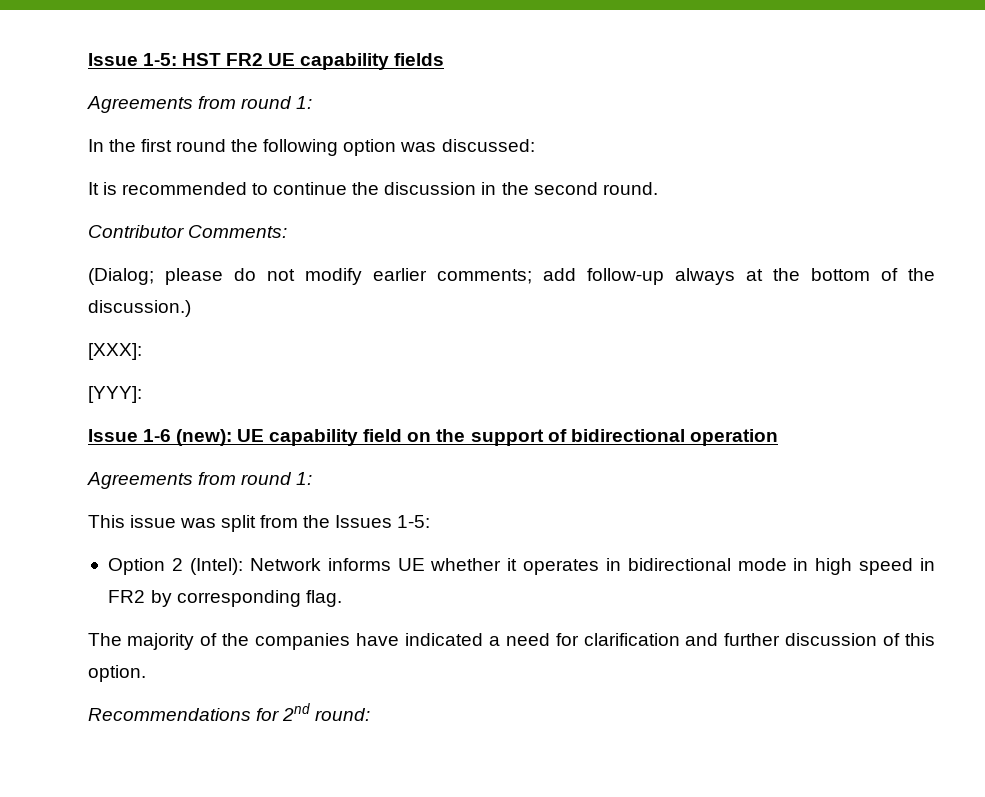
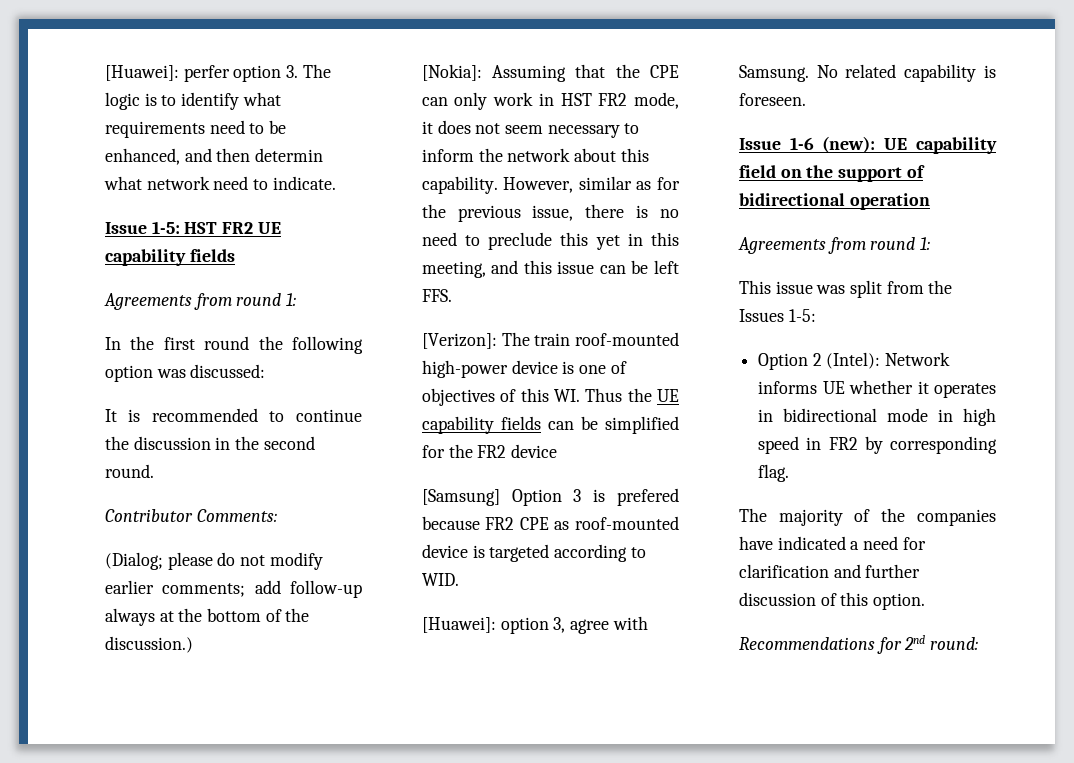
(87, 59) none -> [104,64,331,82] [104,92,281,110] [104,120,286,138] [104,148,323,165] [103,176,336,190] [Huawei]: perfer option 3. The logic is to identify what requirements need to be enhanced, and then determin what network need to indicate. //
[87,343,142,360] [87,386,142,403] [XXX]: // [YYY]: -> [421,64,679,82] [421,92,679,110] [421,120,640,138] [421,148,649,162] [421,176,680,194] [421,204,679,222] [421,232,679,250] [421,260,679,278] [421,289,452,302] [421,332,679,349] [421,360,627,378] [421,388,679,406] [421,416,679,434] [421,444,557,458] [421,488,679,506] [421,516,679,530] [421,544,646,562] [421,573,459,586] [421,616,648,634] [738,64,996,82] [738,93,806,106] [Nokia]: Assuming that the CPE can only work in HST FR2 mode, it does not seem necessary to inform the network about this capability. However, similar as for the previous issue, there is no need to preclude this yet in this meeting, and this issue can be left FFS. // [Verizon]: The train roof-mounted high-power device is one of objectives of this WI. Thus the UE capability fields can be simplified for the FR2 device // [Samsung] Option 3 is prefered because FR2 CPE as roof-mounted device is targeted according to WID. // [Huawei]: option 3, agree with Samsung. No related capability is foreseen.

